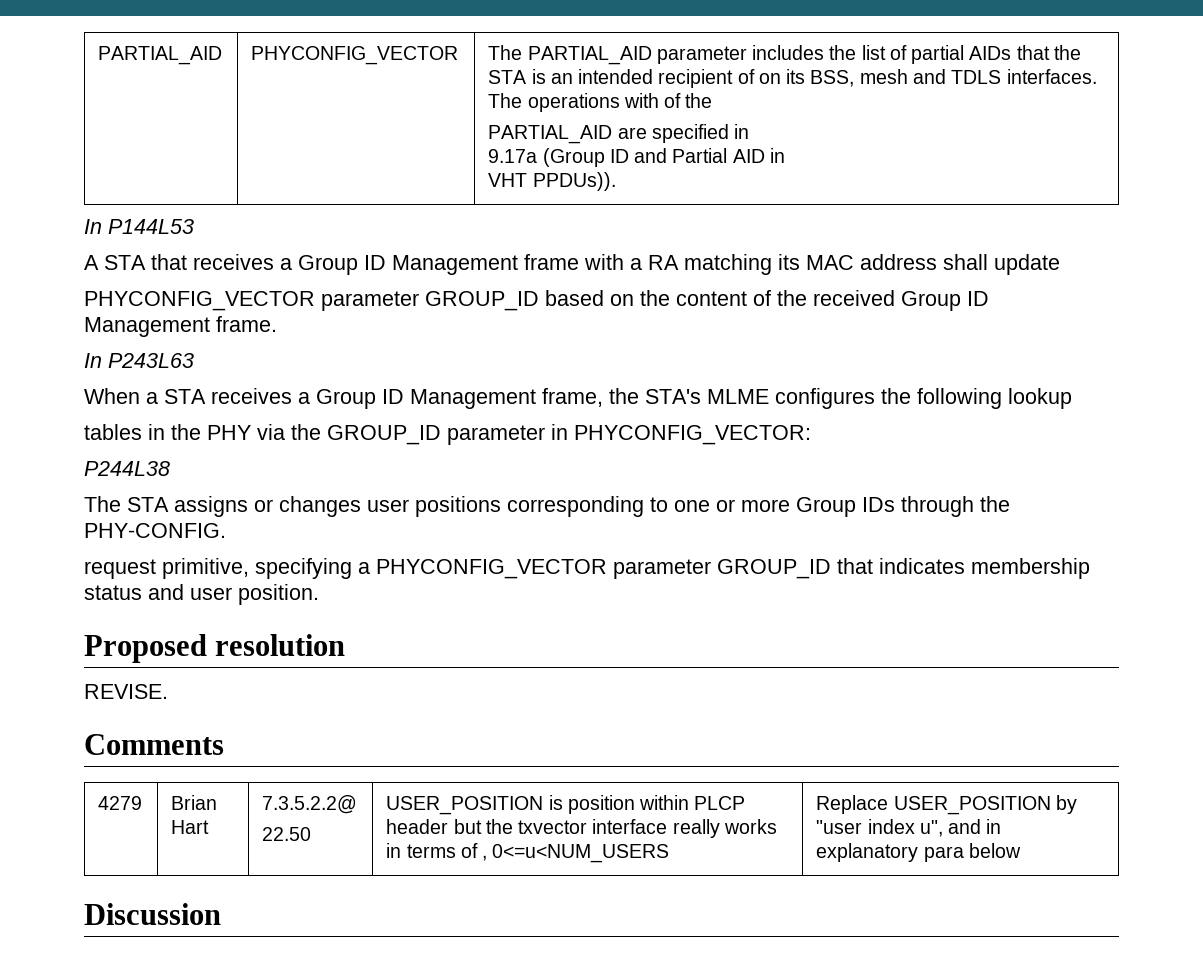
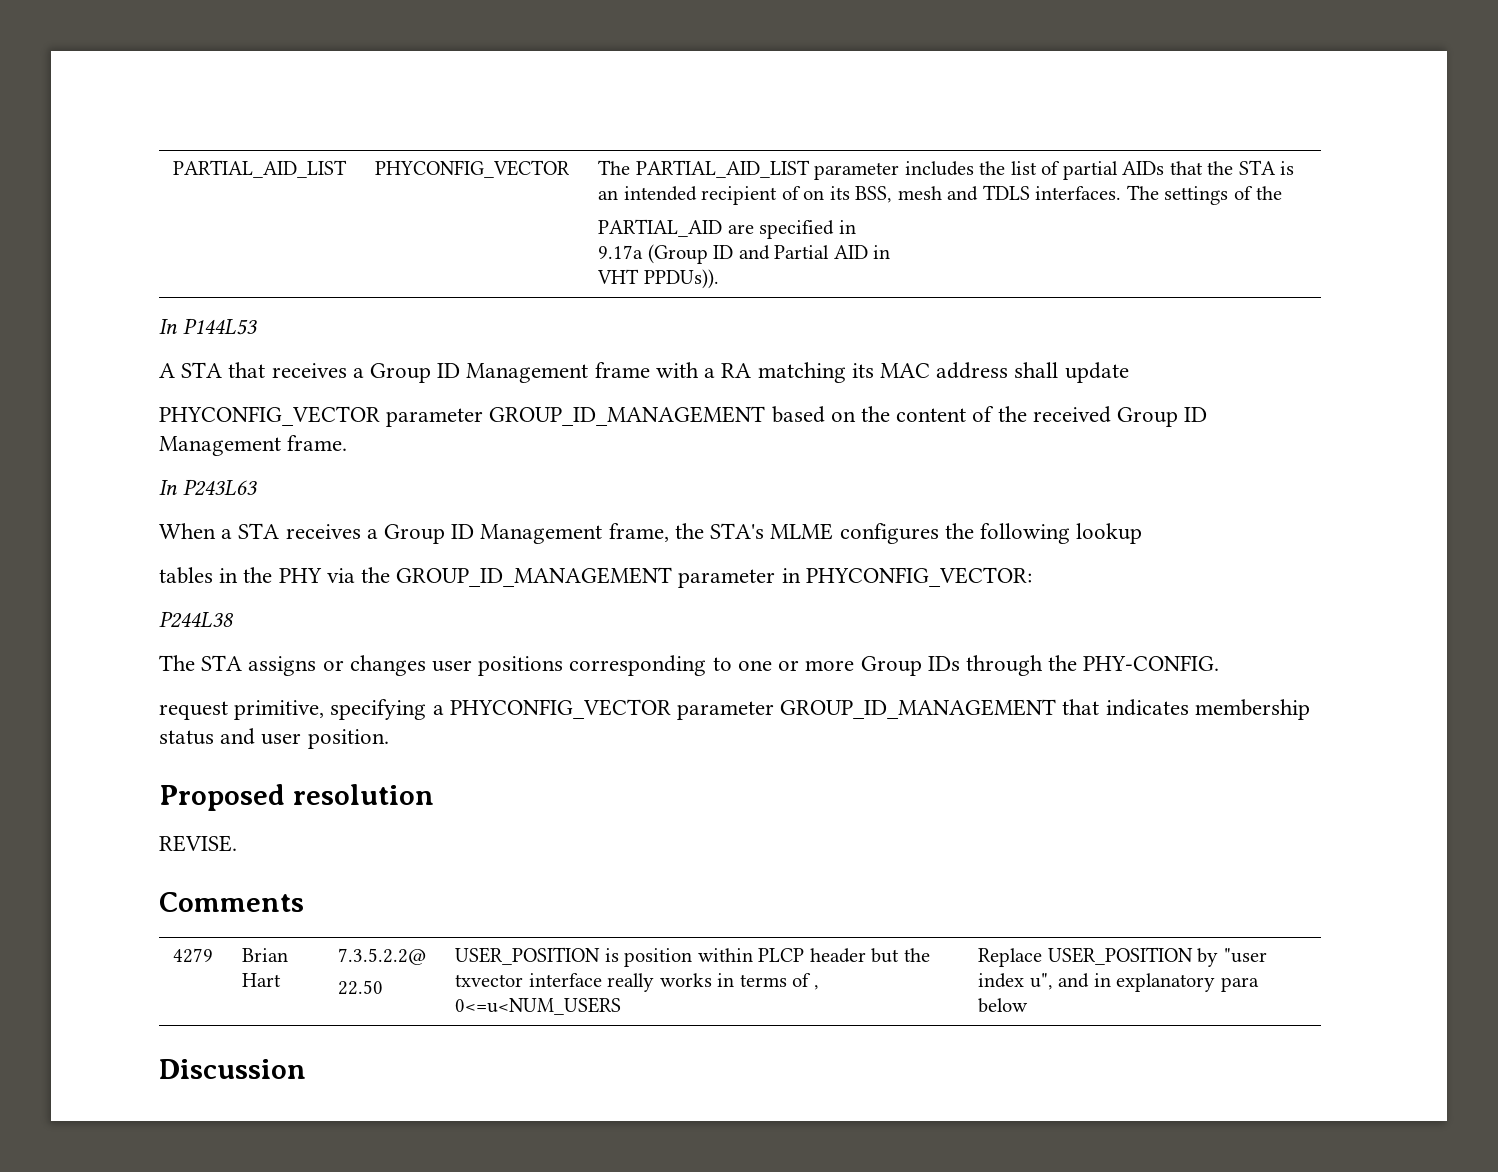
[98,46,223,65] PARTIAL_AID -> [173,160,348,178] PARTIAL_AID_LIST
[527,46,652,65] PARTIAL_AID -> [635,160,810,178] PARTIAL_AID_LIST
[527,93,659,112] operations with -> [1164,186,1229,205] settings
[425,291,539,311] GROUP_ID -> [489,406,766,426] GROUP_ID_MANAGEMENT
[327,425,441,445] GROUP_ID -> [396,567,673,587] GROUP_ID_MANAGEMENT
[717,559,831,579] GROUP_ID -> [780,699,1057,719] GROUP_ID_MANAGEMENT

